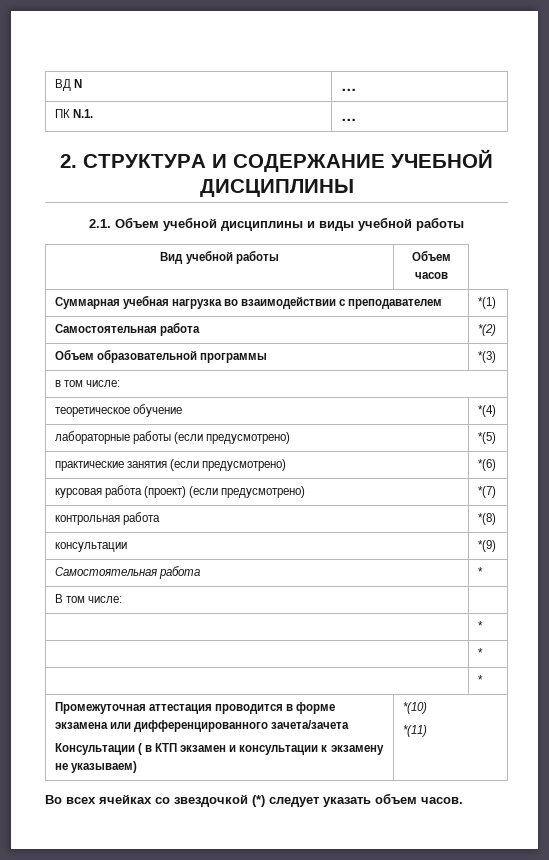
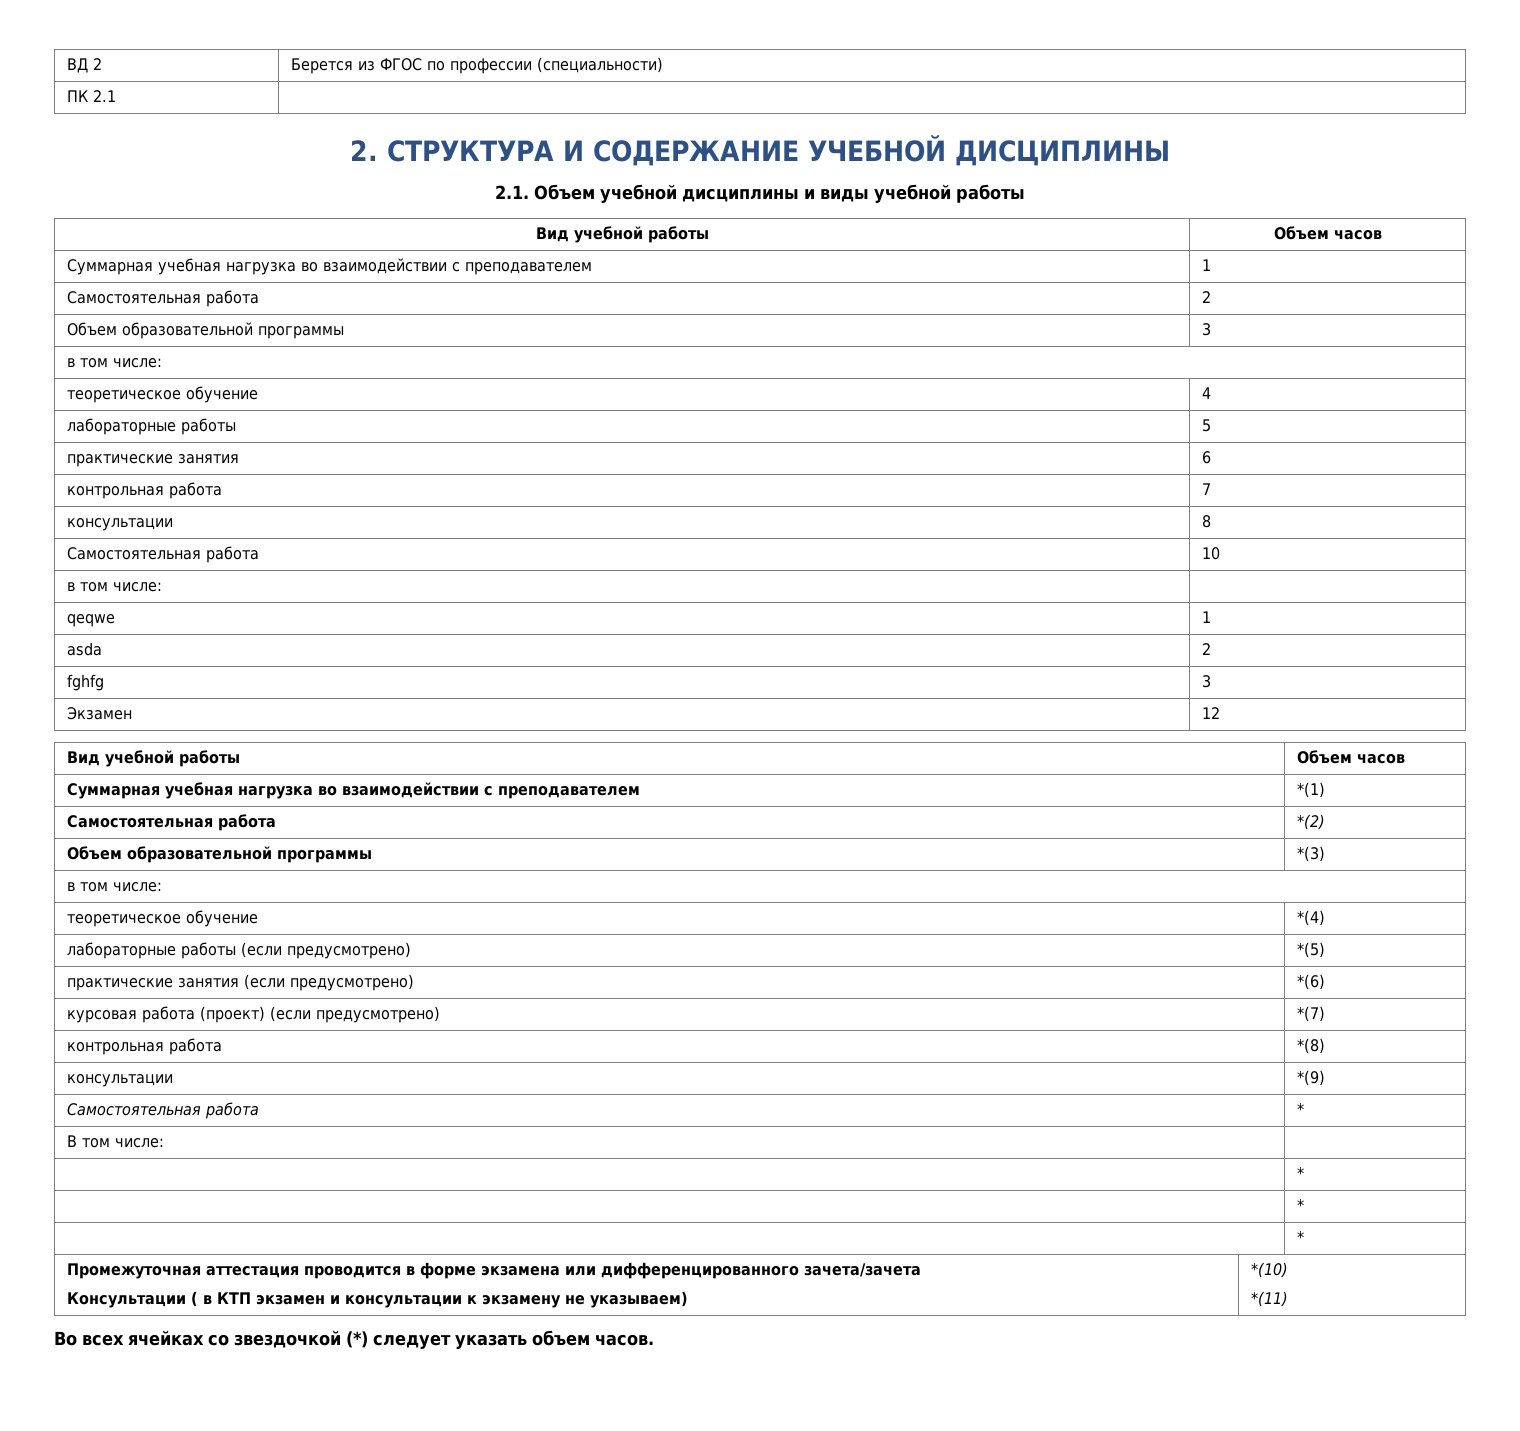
[73,79,82,88] [340,88,357,91] N | … -> [92,58,102,70] [290,57,663,74] 2 | Берется из ФГОС по профессии (специальности)
[72,109,93,118] [340,118,357,121] N.1. | … -> [92,90,116,102] 2.1 |
(448, 275) none -> [66,258,592,275] [1201,259,1211,271] [66,290,259,307] [1201,291,1211,303] [66,322,344,339] [1201,323,1211,336] [66,358,162,368] [66,386,258,403] [1201,387,1211,399] [66,418,236,435] [1201,419,1211,432] [66,454,239,467] [1201,451,1211,464] [66,482,222,499] [1201,483,1211,495] [66,518,173,531] [1201,515,1211,528] [66,546,259,563] [1201,547,1220,560] [66,582,162,592] [66,614,115,627] [1201,611,1211,623] [66,642,102,656] [1201,643,1211,655] [66,674,104,691] [1201,675,1211,688] [66,707,132,720] [1201,707,1220,719] [66,750,240,767] [1296,750,1405,764] // Суммарная учебная нагрузка во взаимодействии с преподавателем | 1 // Самостоятельная работа | 2 // Объем образовательной программы | 3 // в том числе: // теоретическое обучение | 4 // лабораторные работы | 5 // практические занятия | 6 // контрольная работа | 7 // консультации | 8 // Самостоятельная работа | 10 // в том числе: | // qeqwe | 1 // asda | 2 // fghfg | 3 // Экзамен | 12 // Вид учебной работы | Объем часов

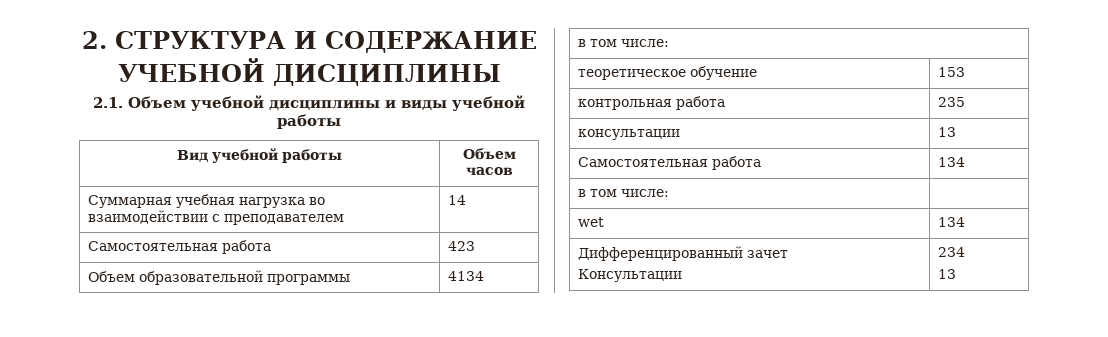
[66,58,102,73] [290,57,663,74] [66,90,116,102] ВД 2 | Берется из ФГОС по профессии (специальности) // ПК 2.1 | // -> (81, 40) none
[1201,259,1211,271] [66,290,259,307] [1201,291,1211,303] [66,322,344,339] [1201,323,1211,336] [66,358,162,368] [66,386,258,403] [1201,387,1211,399] [66,418,236,435] [1201,419,1211,432] [66,454,239,467] [1201,451,1211,464] [66,482,222,499] [1201,483,1211,495] [66,518,173,531] [1201,515,1211,528] [66,546,259,563] [1201,547,1220,560] 1 // Самостоятельная работа | 2 // Объем образовательной программы | 3 // в том числе: // теоретическое обучение | 4 // лабораторные работы | 5 // практические занятия | 6 // контрольная работа | 7 // консультации | 8 // Самостоятельная работа | 10 -> [447,195,466,205] [87,240,271,254] [447,241,475,251] [87,270,350,285] [447,271,484,281] [577,39,669,47] [577,66,757,80] [937,67,965,77] [577,96,725,110] [937,97,965,107] [577,129,680,140] [937,127,956,137] [577,156,761,170] [937,157,965,167] 14 // Самостоятельная работа | 423 // Объем образовательной программы | 4134 // в том числе: // теоретическое обучение | 153 // контрольная работа | 235 // консультации | 13 // Самостоятельная работа | 134
[66,614,115,627] [1201,611,1211,623] [66,642,102,656] [1201,643,1211,655] [66,674,104,691] [1201,675,1211,688] [66,707,132,720] [1201,707,1220,719] [66,750,240,767] [1296,750,1405,764] [66,782,640,799] [1296,782,1325,798] [66,814,276,831] [1296,814,1325,830] [66,846,372,863] [1296,846,1325,862] [66,882,162,892] [66,910,258,927] [1296,910,1325,926] [66,942,411,959] [1296,942,1325,958] [66,974,414,991] [1296,974,1325,990] [66,1006,440,1023] [1296,1006,1325,1022] [66,1038,222,1055] [1296,1038,1325,1054] [66,1074,173,1087] [1296,1070,1325,1086] [66,1102,259,1119] [1296,1103,1304,1115] [66,1135,164,1148] [1296,1167,1304,1179] [1296,1199,1304,1211] [1296,1231,1304,1243] [66,1262,921,1279] [66,1291,688,1308] [1250,1262,1288,1278] [1250,1291,1288,1307] [54,1330,654,1349] qeqwe | 1 // asda | 2 // fghfg | 3 // Экзамен | 12 // Вид учебной работы | Объем часов // Суммарная учебная нагрузка во взаимодействии с преподавателем | *(1) // Самостоятельная работа | *(2) // Объем образовательной программы | *(3) // в том числе: // теоретическое обучение | *(4) // лабораторные работы (если предусмотрено) | *(5) // практические занятия (если предусмотрено) | *(6) // курсовая работа (проект) (если предусмотрено) | *(7) // контрольная работа | *(8) // консультации | *(9) // Самостоятельная работа | * // В том числе: | // | * // | * // | * // Промежуточная аттестация проводится в форме экзамена или дифференцированного зачета/зачета // Консультации ( в КТП экзамен и консультации к экзамену не указываем) | *(10) // *(11) // Во всех ячейках со звездочкой (*) следует указать объем часов. -> [577,217,604,227] [937,217,965,227] [577,246,788,261] [577,269,682,282] [937,247,965,257] [937,269,956,279] wet | 134 // Дифференцированный зачет // Консультации | 234 // 13

